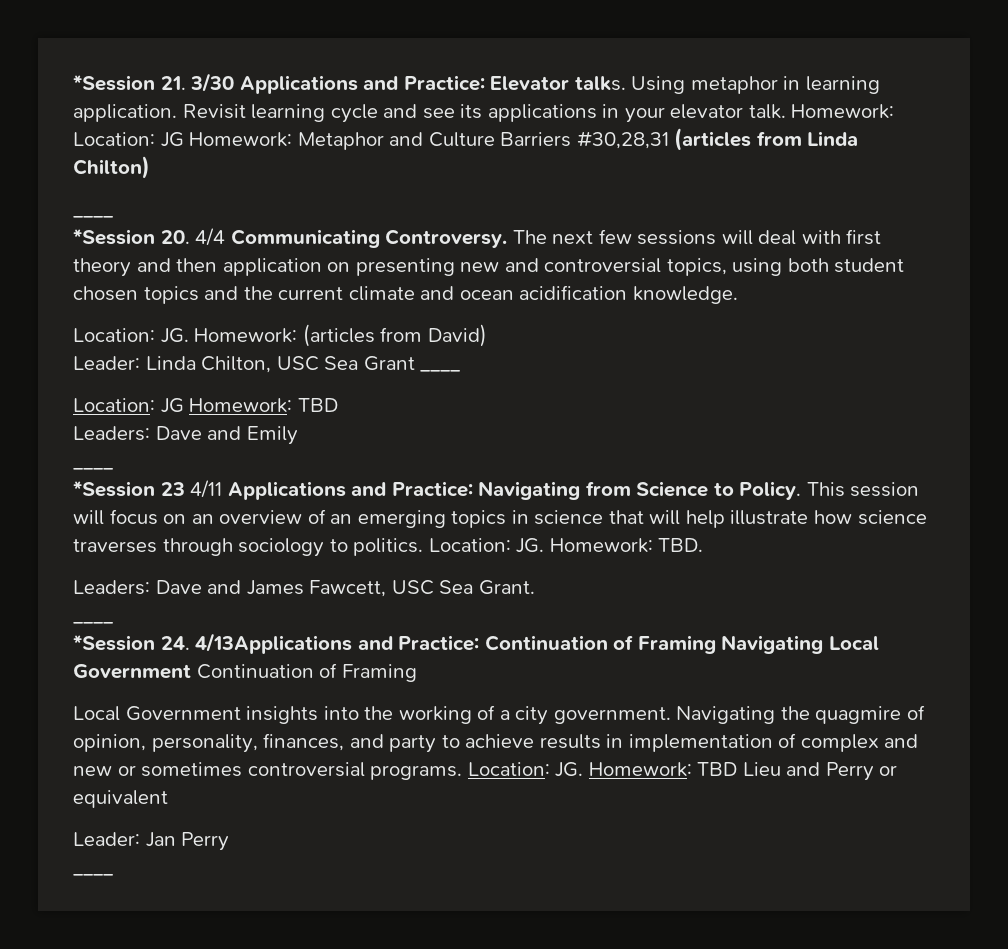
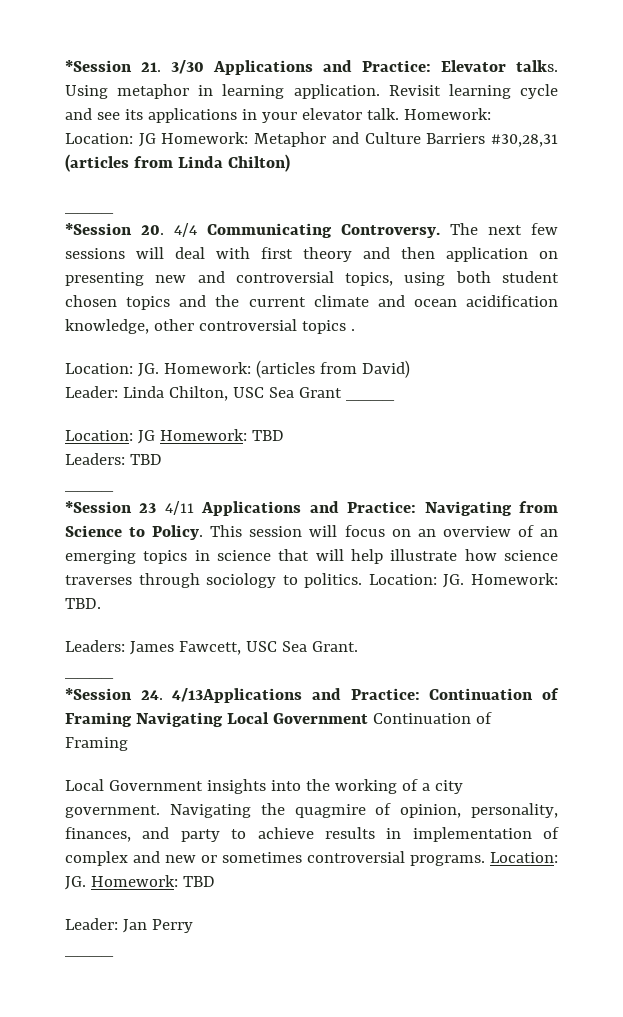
[632,286,738,304] knowledge. -> [65,319,355,334] knowledge, other controversial topics .
[155,426,298,445] Dave and Emily -> [129,454,162,465] TBD
[155,580,242,594] Dave and -> (125, 646) none
[742,762,898,781] [73,790,168,808] Lieu and Perry or equivalent -> (215, 881) none

